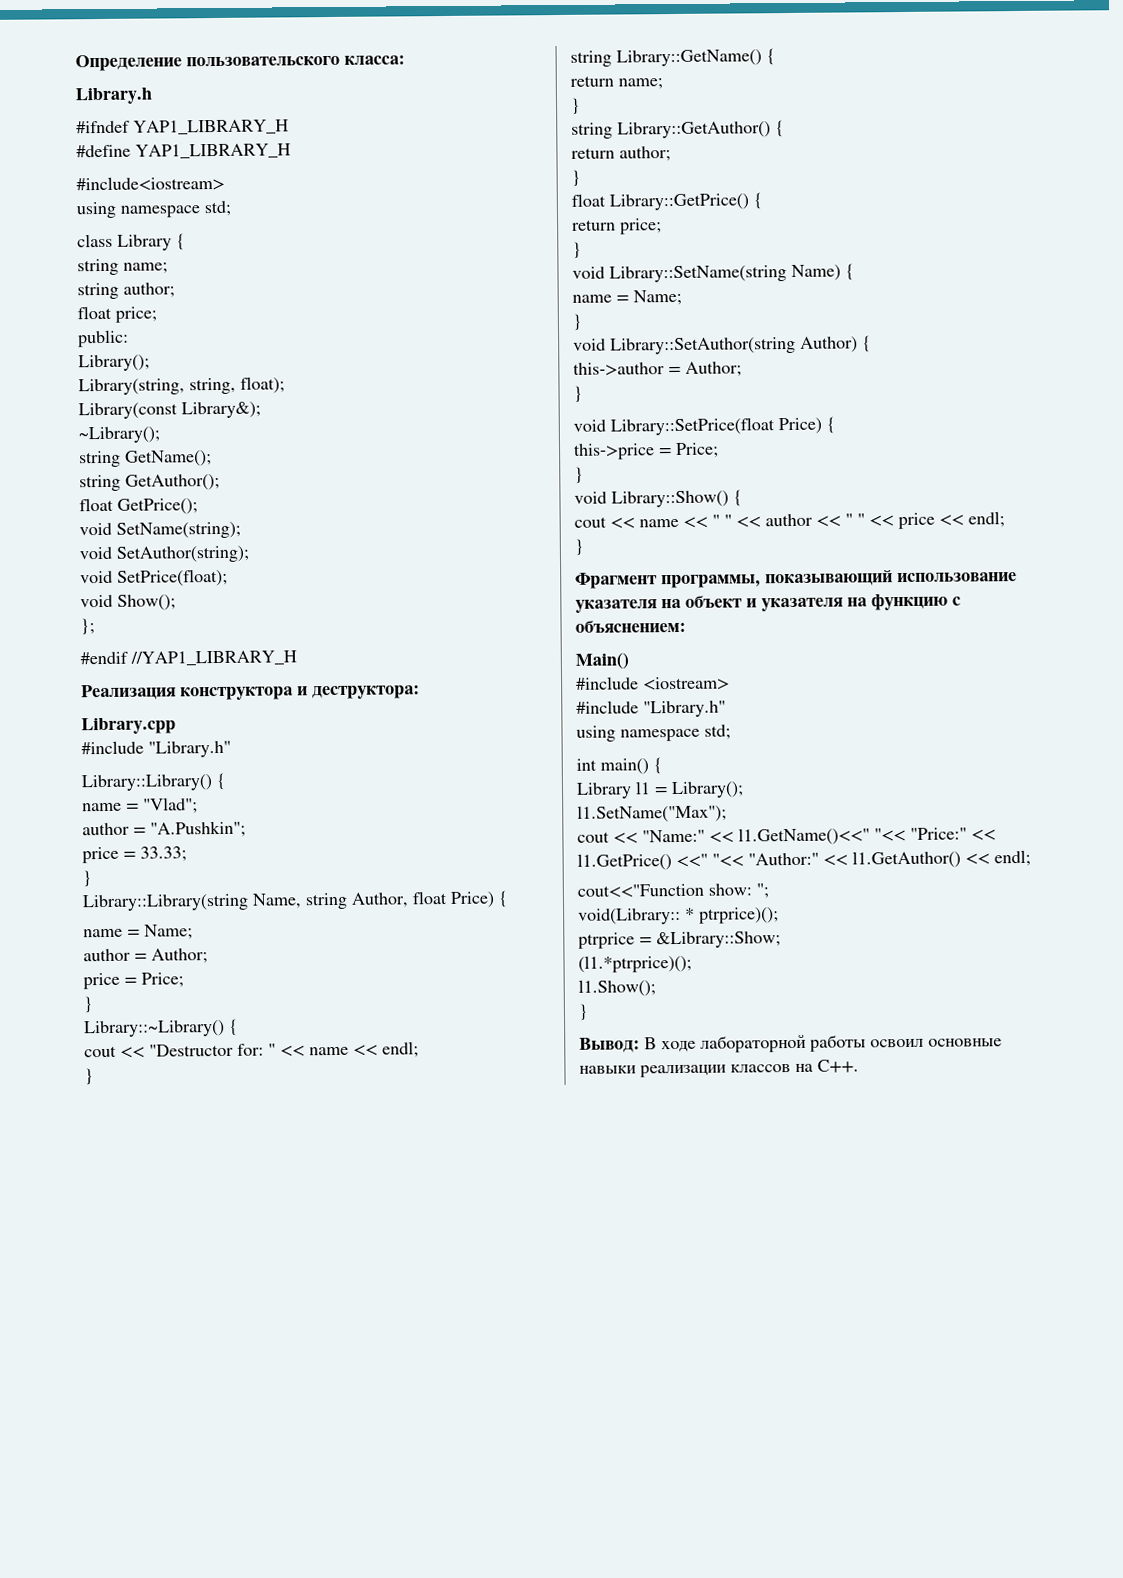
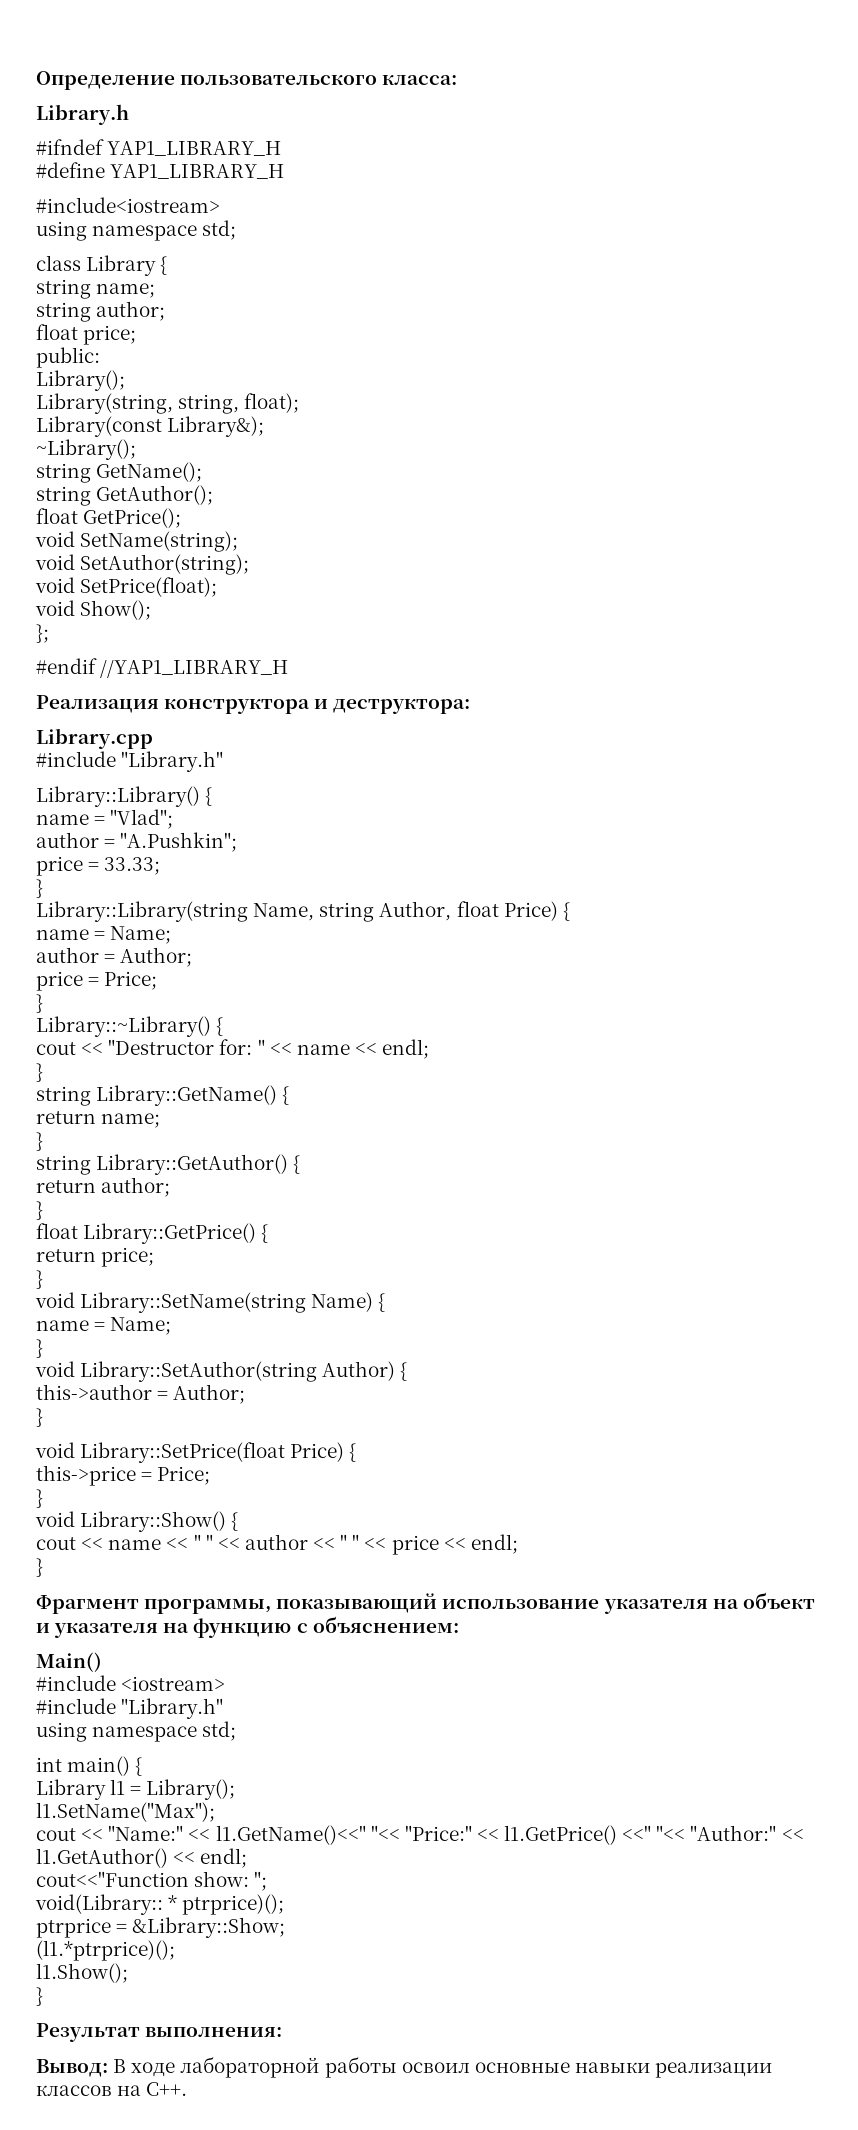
(589, 1012) none -> [36,2023,283,2042] // Результат выполнения:

